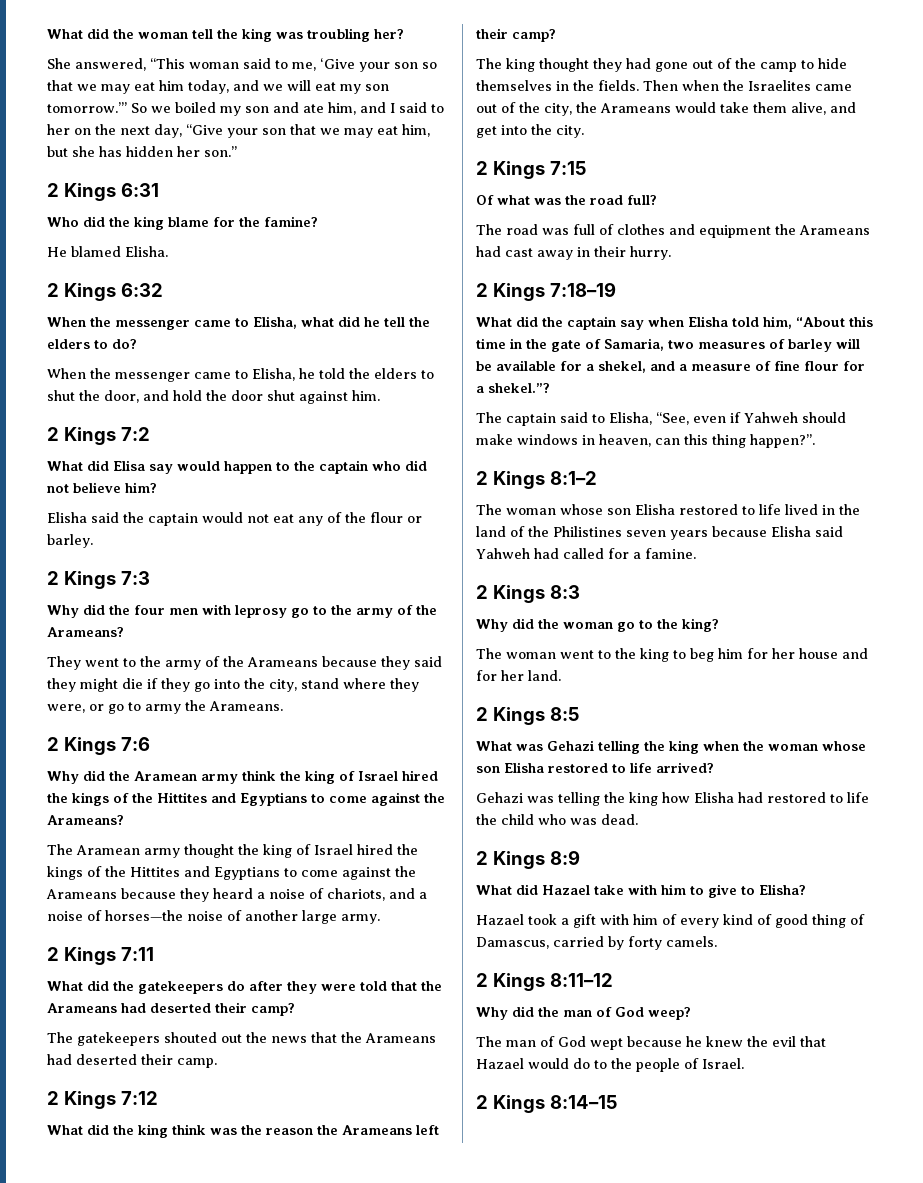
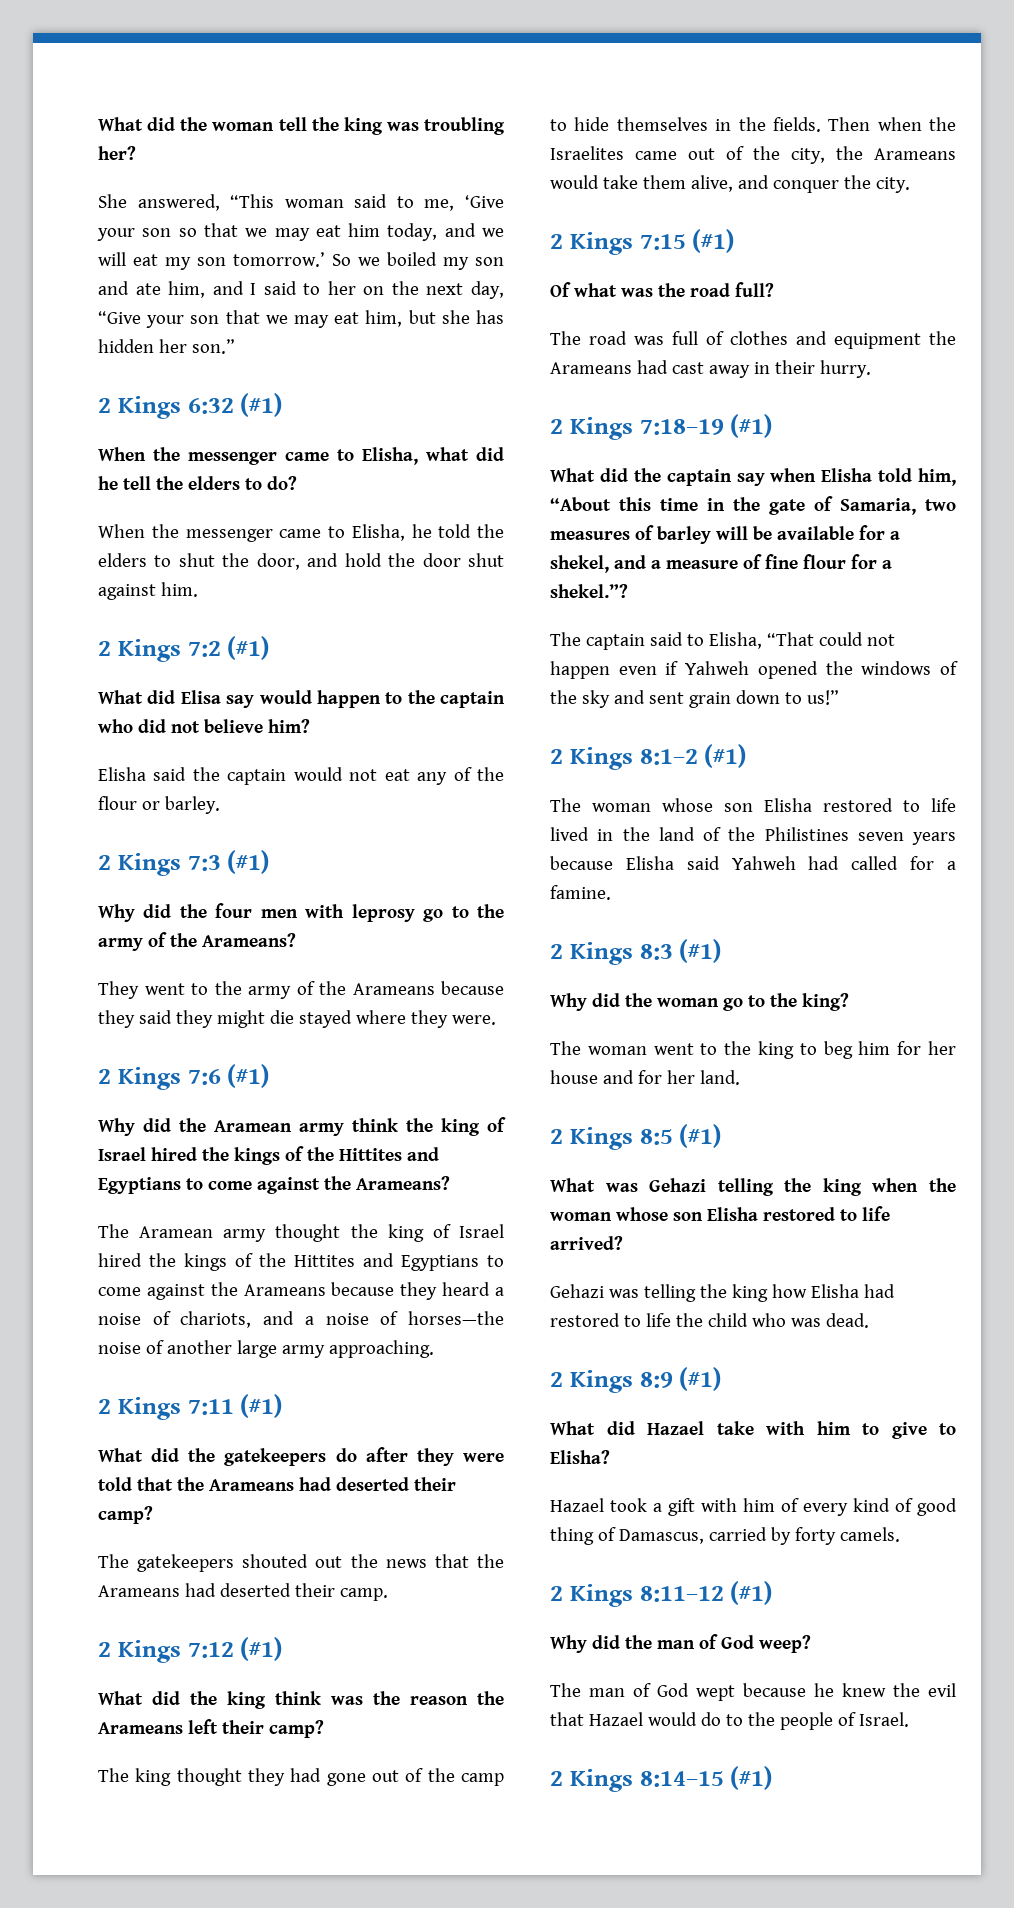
[47,102,127,113] tomorrow.’” -> [233,252,325,267] tomorrow.’
[47,183,159,201] [47,216,318,230] [47,246,168,257] // 2 Kings 6:31 // Who did the king blame for the famine? // He blamed Elisha. -> (235, 346) none
(163, 290) none -> [240,393,283,417] (#1)
(150, 434) none -> [227,636,270,660] (#1)
(150, 578) none -> [227,850,270,874] (#1)
[147,678,419,692] [47,700,283,714] if they go into the city, stand where they were, or go to army the Arameans. -> [298,1010,496,1028] stayed where they were.
(150, 744) none -> [227,1064,270,1088] (#1)
[341,914,380,924] army. -> [281,1340,434,1358] army approaching.
(154, 954) none -> [240,1394,283,1418] (#1)
(158, 1098) none -> [240,1637,283,1661] (#1)
[476,125,527,138] get into -> [772,180,839,193] conquer
(587, 168) none -> [692,229,735,253] (#1)
(616, 289) none -> [730,414,773,438] (#1)
[656,412,846,425] [476,434,815,448] “See, even if Yahweh should make windows in heaven, can this thing happen?”. -> [766,632,895,646] [550,661,958,679] [550,690,839,708] “That could not happen even if Yahweh opened the windows of the sky and sent grain down to us!”
(597, 478) none -> [704,744,747,768] (#1)
(580, 592) none -> [679,939,722,963] (#1)
(580, 714) none -> [679,1124,722,1148] (#1)
(580, 857) none -> [679,1367,722,1391] (#1)
(613, 980) none -> [730,1581,773,1605] (#1)
(618, 1102) none -> [730,1766,773,1790] (#1)

